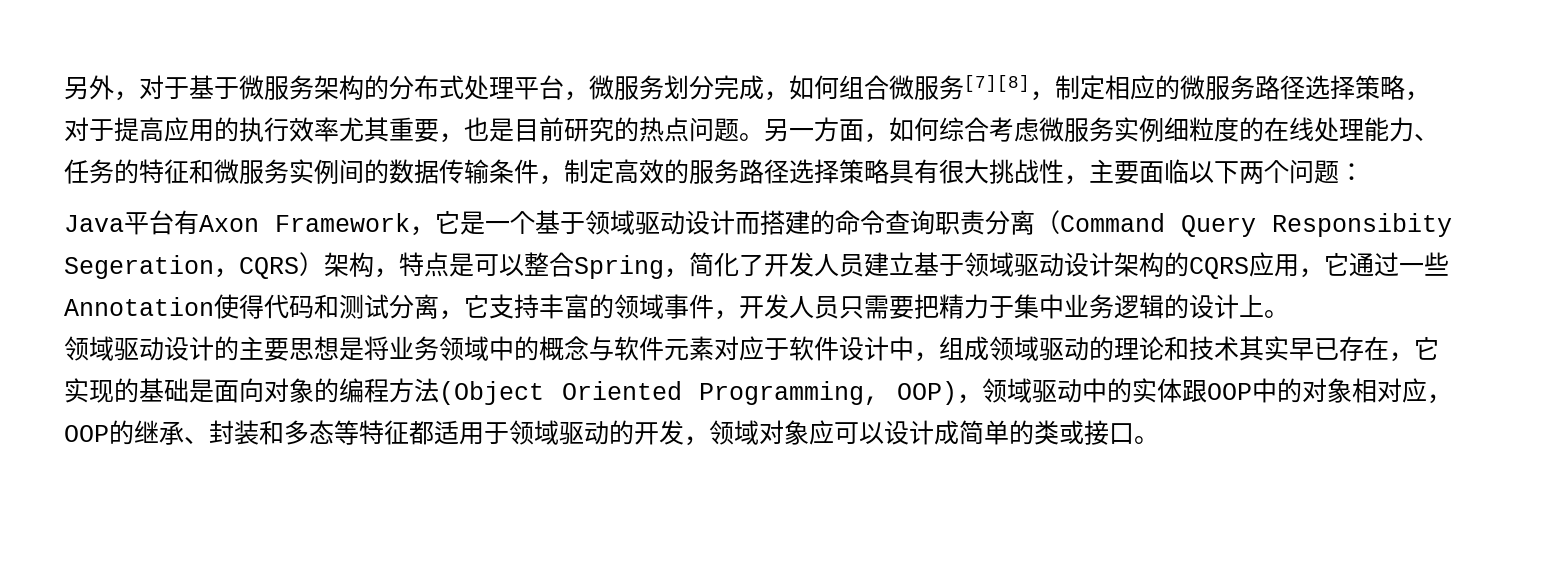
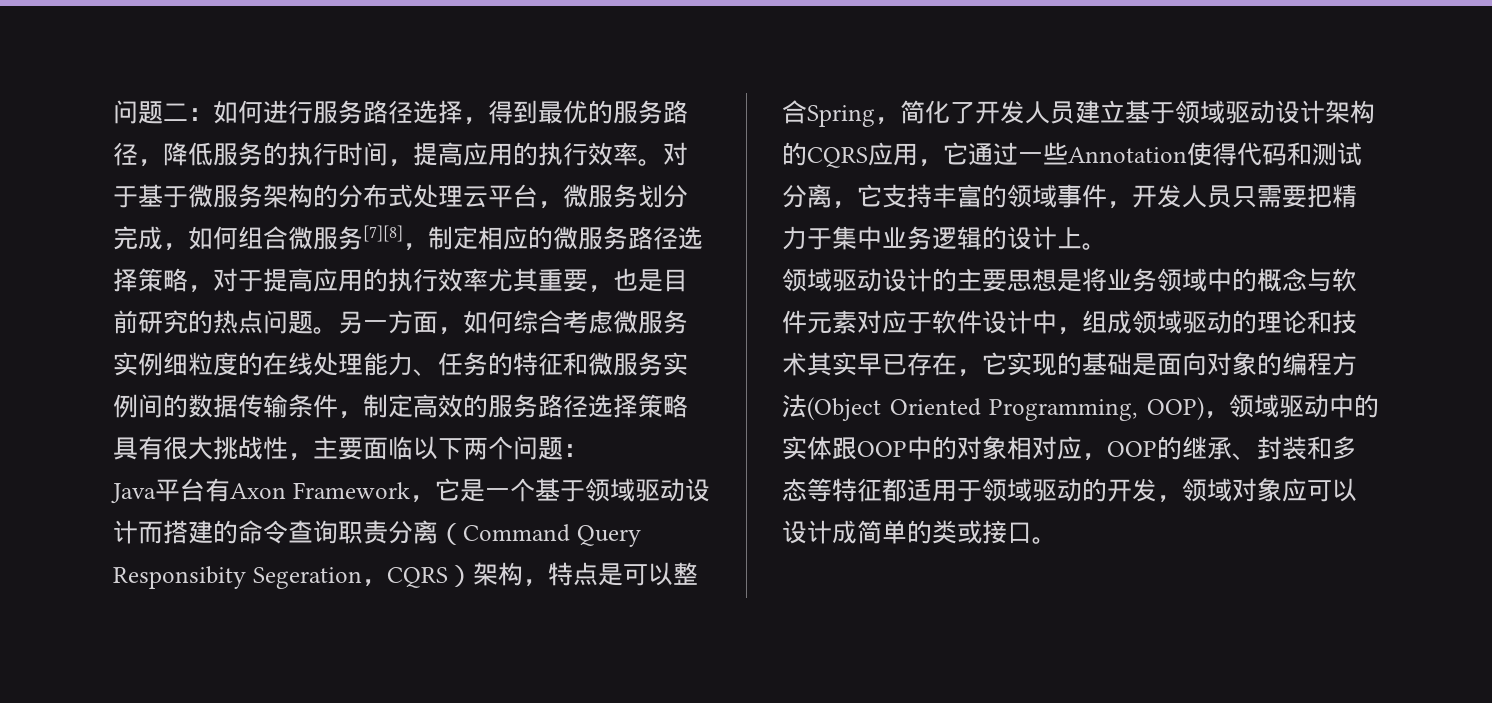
[64,75,139,101] 另外， -> [113,100,688,125] [113,142,663,167] 问题二：如何进行服务路径选择，得到最优的服务路径，降低服务的执行时间，提高应用的执行效率。
(514, 88) none -> [463,186,488,208] 云

